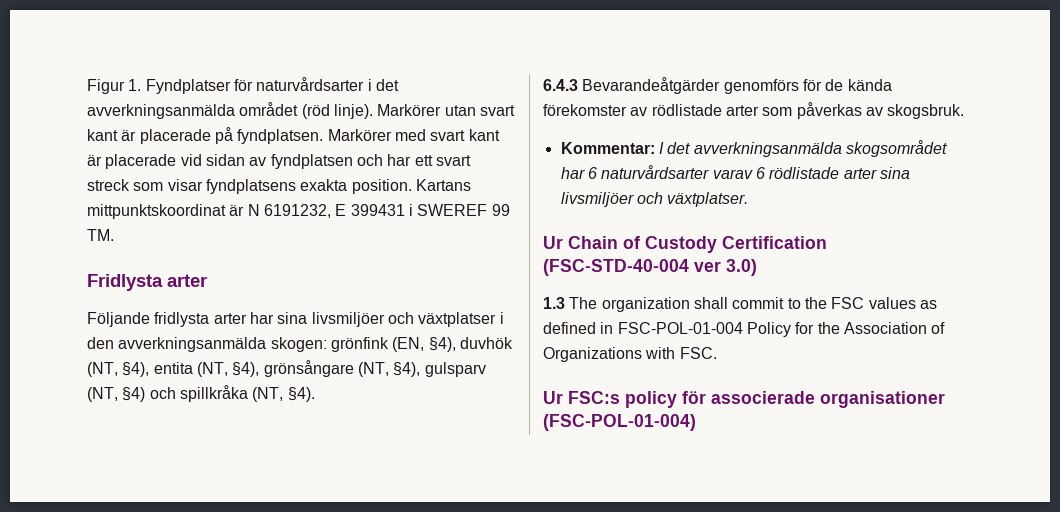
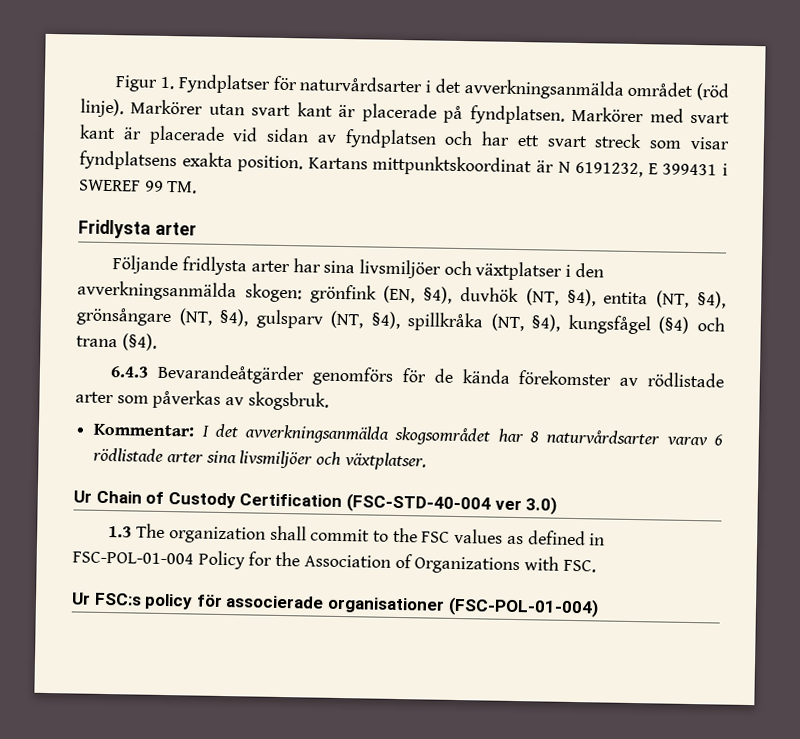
[122,385,315,402] §4) och spillkråka (NT, §4). -> [370,311,725,335] [76,333,157,351] §4), spillkråka (NT, §4), kungsfågel (§4) och trana (§4).
[587,167,597,179] 6 -> [530,431,540,443] 8

